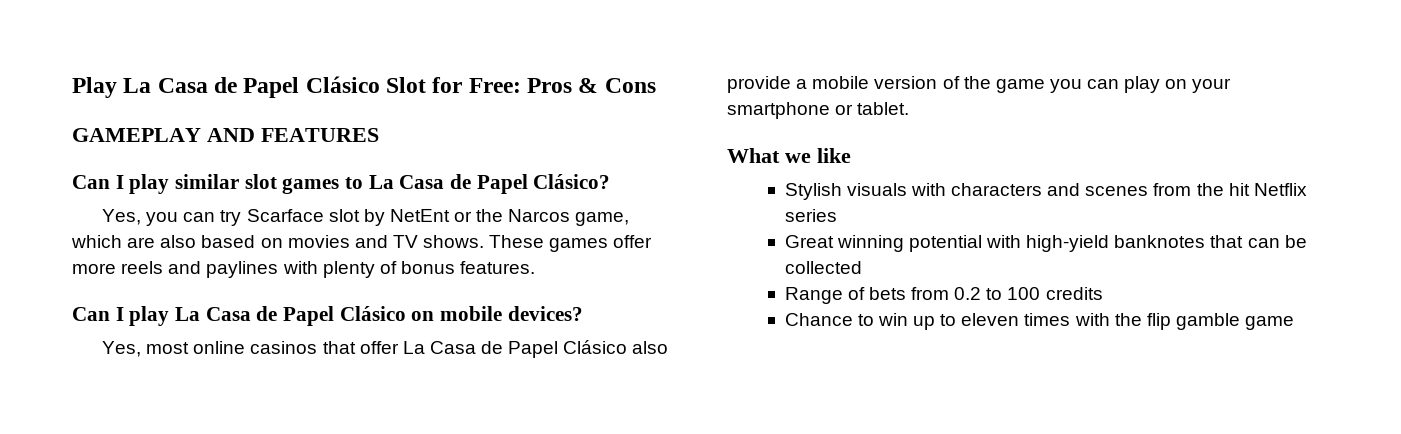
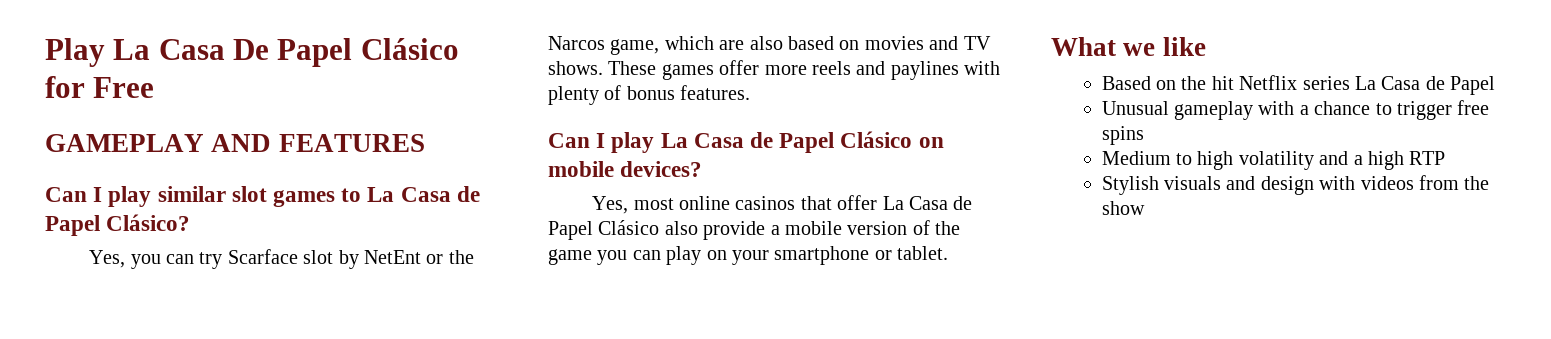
[214,76,656,98] de Papel Clásico Slot for Free: Pros & Cons -> [233,38,459,67] [45,76,155,98] De Papel Clásico for Free
[784,183,1307,200] [784,209,837,222] [784,235,1307,252] [784,261,862,274] [784,287,1103,304] [784,313,1295,330] Stylish visuals with characters and scenes from the hit Netflix series // Great winning potential with high-yield banknotes that can be collected // Range of bets from 0.2 to 100 credits // Chance to win up to eleven times with the flip gamble game -> [1101,75,1496,95] [1101,100,1490,120] [1101,126,1144,145] [1101,151,1446,170] [1101,175,1490,195] [1101,201,1145,215] Based on the hit Netflix series La Casa de Papel // Unusual gameplay with a chance to trigger free spins // Medium to high volatility and a high RTP // Stylish visuals and design with videos from the show

